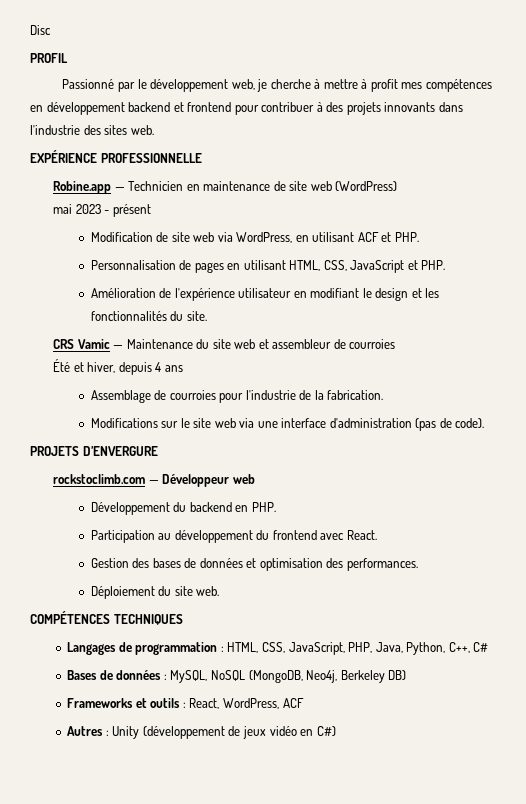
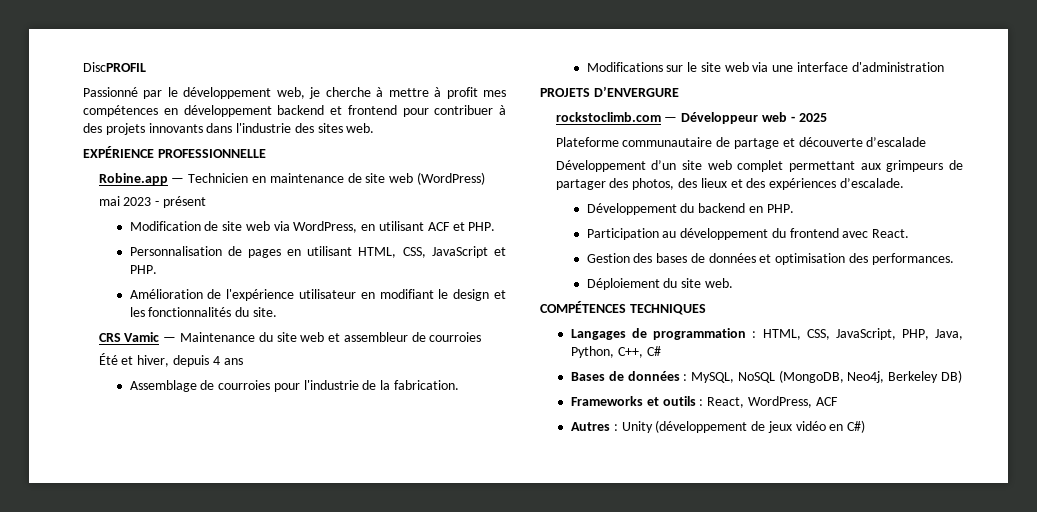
[30,25,51,35] [30,53,68,63] Disc // PROFIL -> [83,62,146,72] DiscPROFIL
[415,418,485,431] (pas de code). -> (944, 67) none
(255, 479) none -> [790,113,827,122] [555,137,927,149] [555,160,963,172] [555,178,904,190] - 2025 // Plateforme communautaire de partage et découverte d’escalade // Développement d’un site web complet permettant aux grimpeurs de partager des photos, des lieux et des expériences d’escalade.

